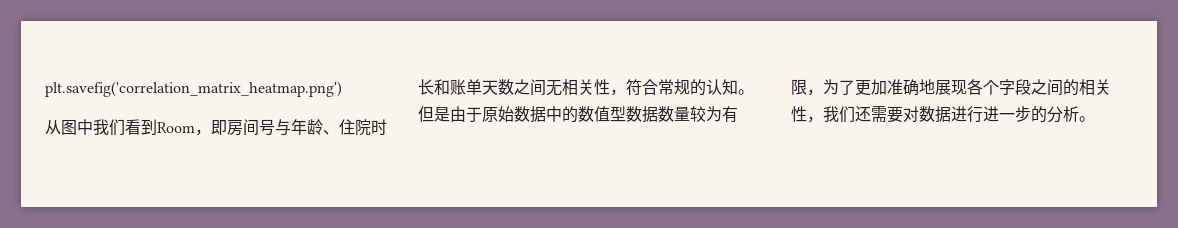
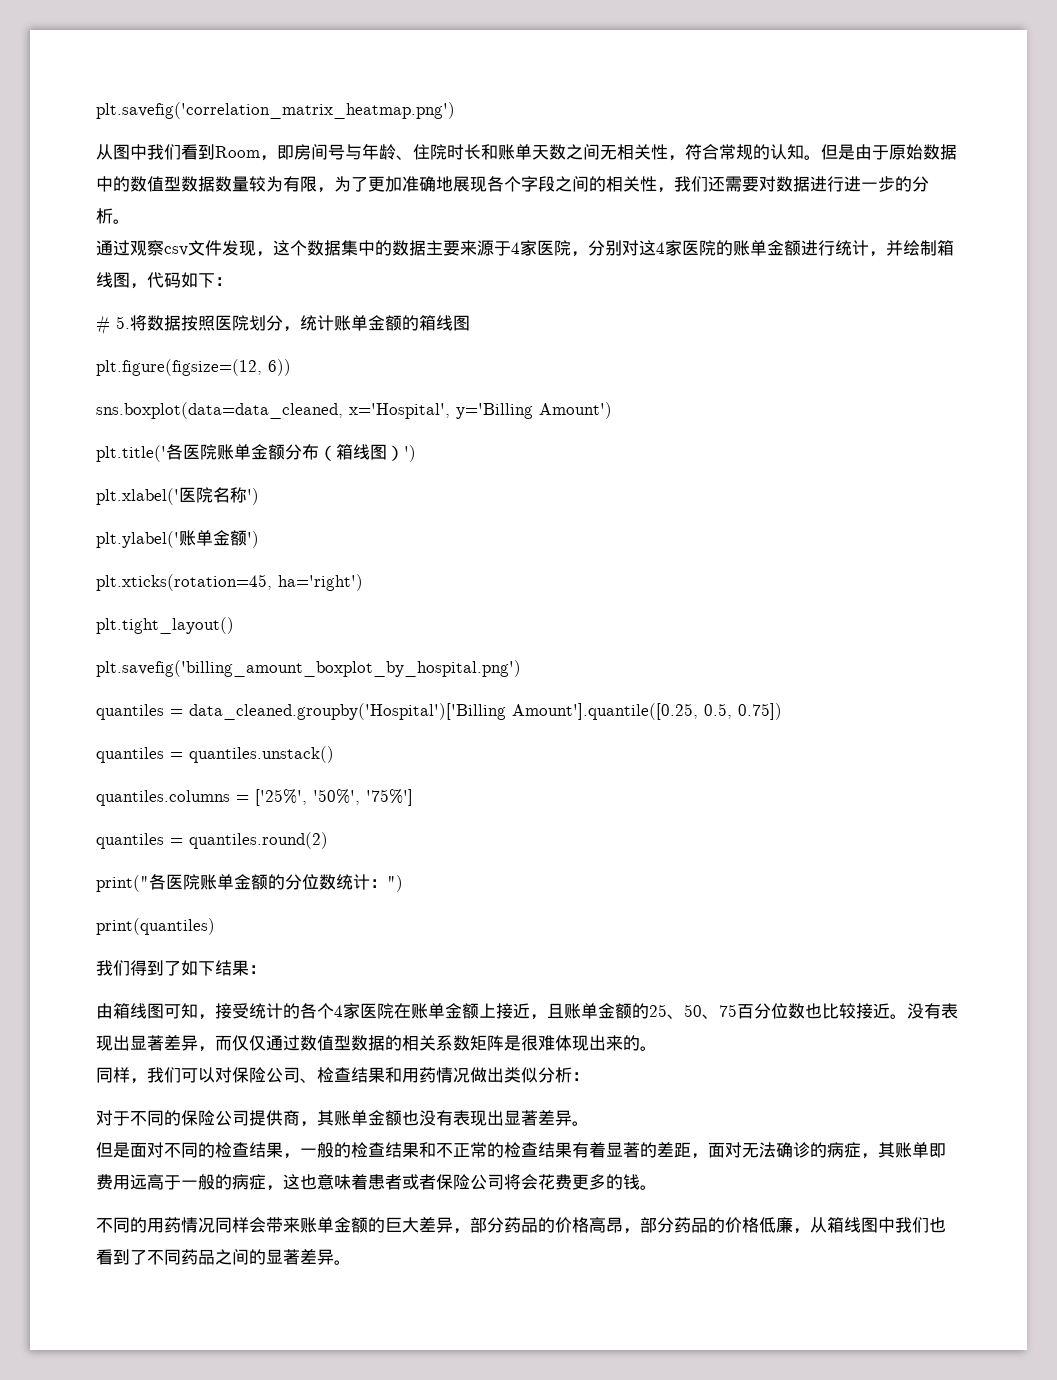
(1095, 119) none -> [96,240,954,257] [96,272,232,289] [96,315,470,335] [96,359,291,376] [96,402,612,419] [96,444,416,462] [96,487,259,505] [96,530,259,548] [96,574,363,591] [96,617,234,634] [96,660,521,677] [96,703,782,720] [96,746,334,763] [96,789,413,806] [96,832,328,849] [96,874,403,892] [96,918,215,935] [96,960,266,976] [96,1003,958,1020] [96,1035,657,1052] [96,1067,589,1084] [96,1110,589,1127] [96,1142,946,1159] [96,1174,657,1191] [96,1217,946,1234] [96,1249,351,1265] // 通过观察csv文件发现，这个数据集中的数据主要来源于4家医院，分别对这4家医院的账单金额进行统计，并绘制箱线图，代码如下： // # 5.将数据按照医院划分，统计账单金额的箱线图 // plt.figure(figsize=(12, 6)) // sns.boxplot(data=data_cleaned, x='Hospital', y='Billing Amount') // plt.title('各医院账单金额分布（箱线图）') // plt.xlabel('医院名称') // plt.ylabel('账单金额') // plt.xticks(rotation=45, ha='right') // plt.tight_layout() // plt.savefig('billing_amount_boxplot_by_hospital.png') // quantiles = data_cleaned.groupby('Hospital')['Billing Amount'].quantile([0.25, 0.5, 0.75]) // quantiles = quantiles.unstack() // quantiles.columns = ['25%', '50%', '75%'] // quantiles = quantiles.round(2) // print("各医院账单金额的分位数统计：") // print(quantiles) // 我们得到了如下结果： // 由箱线图可知，接受统计的各个4家医院在账单金额上接近，且账单金额的25、50、75百分位数也比较接近。没有表现出显著差异，而仅仅通过数值型数据的相关系数矩阵是很难体现出来的。 // 同样，我们可以对保险公司、检查结果和用药情况做出类似分析： // 对于不同的保险公司提供商，其账单金额也没有表现出显著差异。 // 但是面对不同的检查结果，一般的检查结果和不正常的检查结果有着显著的差距，面对无法确诊的病症，其账单即费用远高于一般的病症，这也意味着患者或者保险公司将会花费更多的钱。 // 不同的用药情况同样会带来账单金额的巨大差异，部分药品的价格高昂，部分药品的价格低廉，从箱线图中我们也看到了不同药品之间的显著差异。

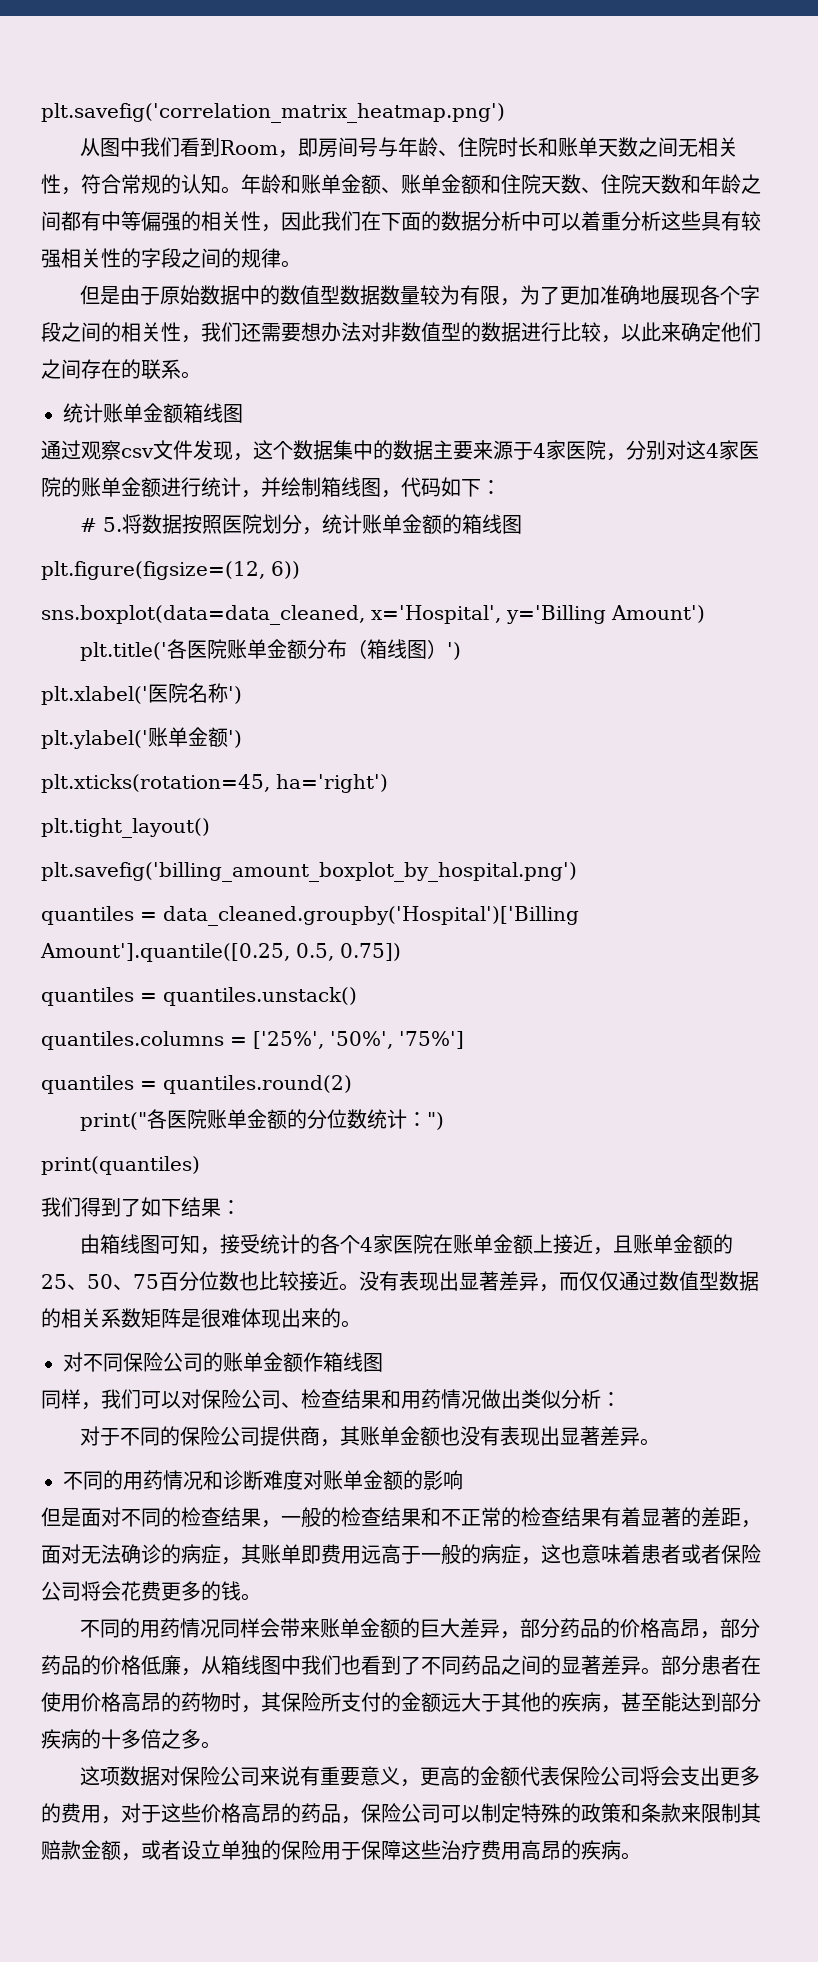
(821, 157) none -> [241,174,761,194] [41,211,761,232] [41,248,301,268] 年龄和账单金额、账单金额和住院天数、住院天数和年龄之间都有中等偏强的相关性，因此我们在下面的数据分析中可以着重分析这些具有较强相关性的字段之间的规律。 //
[759,176,929,192] [96,208,130,224] 对数据进行进一步的分析。 -> [301,322,761,343] [41,359,201,380] [63,403,243,423] 想办法对非数值型的数据进行比较，以此来确定他们之间存在的联系。 // 统计账单金额箱线图
(657, 1048) none -> [63,1352,383,1372] // 对不同保险公司的账单金额作箱线图
(589, 1123) none -> [63,1470,463,1490] // 不同的用药情况和诊断难度对账单金额的影响
(351, 1262) none -> [661,1655,761,1675] [41,1692,761,1713] [41,1729,221,1749] [79,1766,760,1787] [41,1803,761,1824] [41,1840,641,1861] 部分患者在使用价格高昂的药物时，其保险所支付的金额远大于其他的疾病，甚至能达到部分疾病的十多倍之多。 // 这项数据对保险公司来说有重要意义，更高的金额代表保险公司将会支出更多的费用，对于这些价格高昂的药品，保险公司可以制定特殊的政策和条款来限制其赔款金额，或者设立单独的保险用于保障这些治疗费用高昂的疾病。

